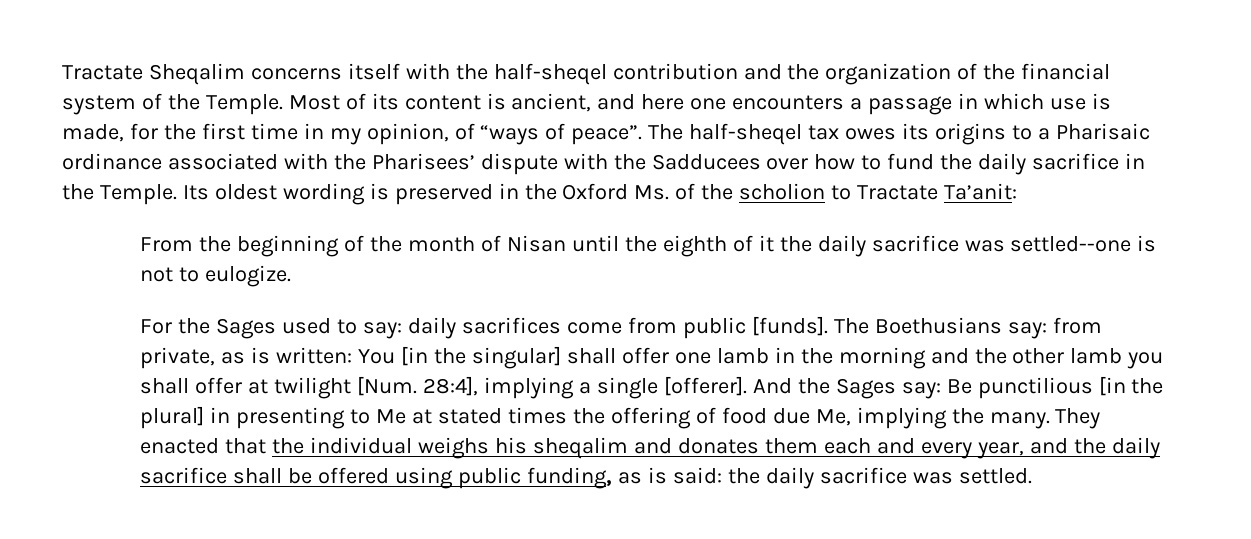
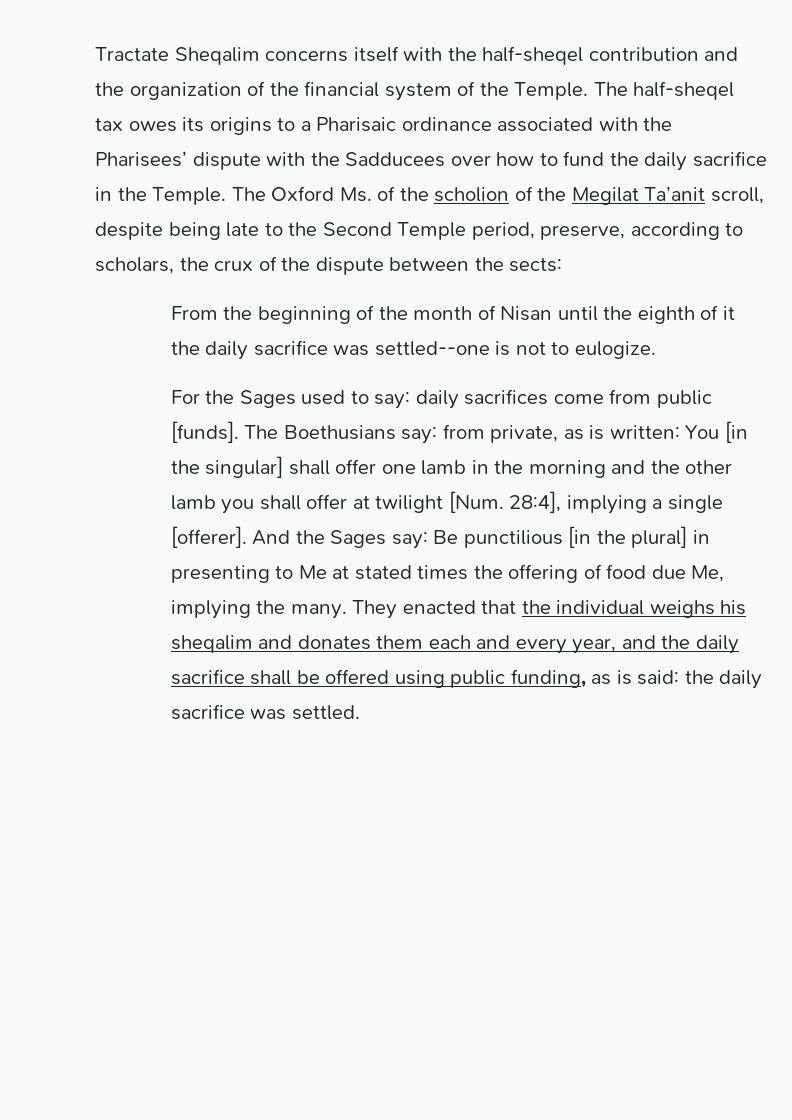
[288,93,1111,115] [62,123,643,145] Most of its content is ancient, and here one encounters a passage in which use is made, for the first time in my opinion, of “ways of peace”. -> (589, 91) none
[182,183,557,205] Its oldest wording is preserved in the -> [231,187,266,201] The
[831,183,1018,200] to Tractate Ta’anit: -> [514,186,764,205] [95,222,744,240] [95,256,563,275] of the Megilat Ta’anit scroll, despite being late to the Second Temple period, preserve, according to scholars, the crux of the dispute between the sects:

